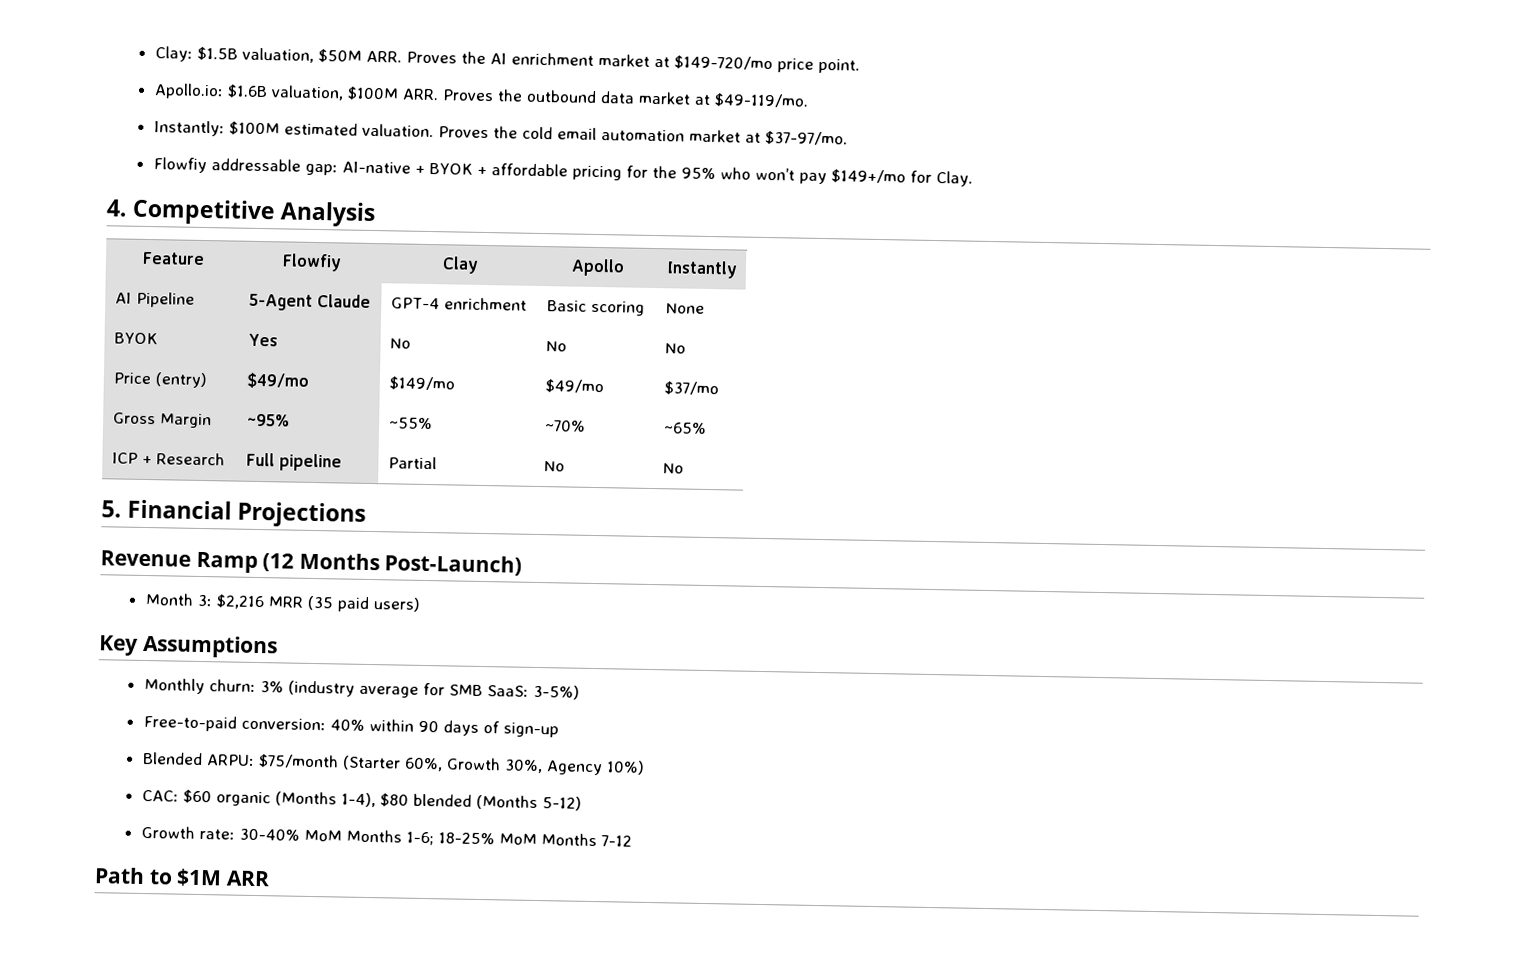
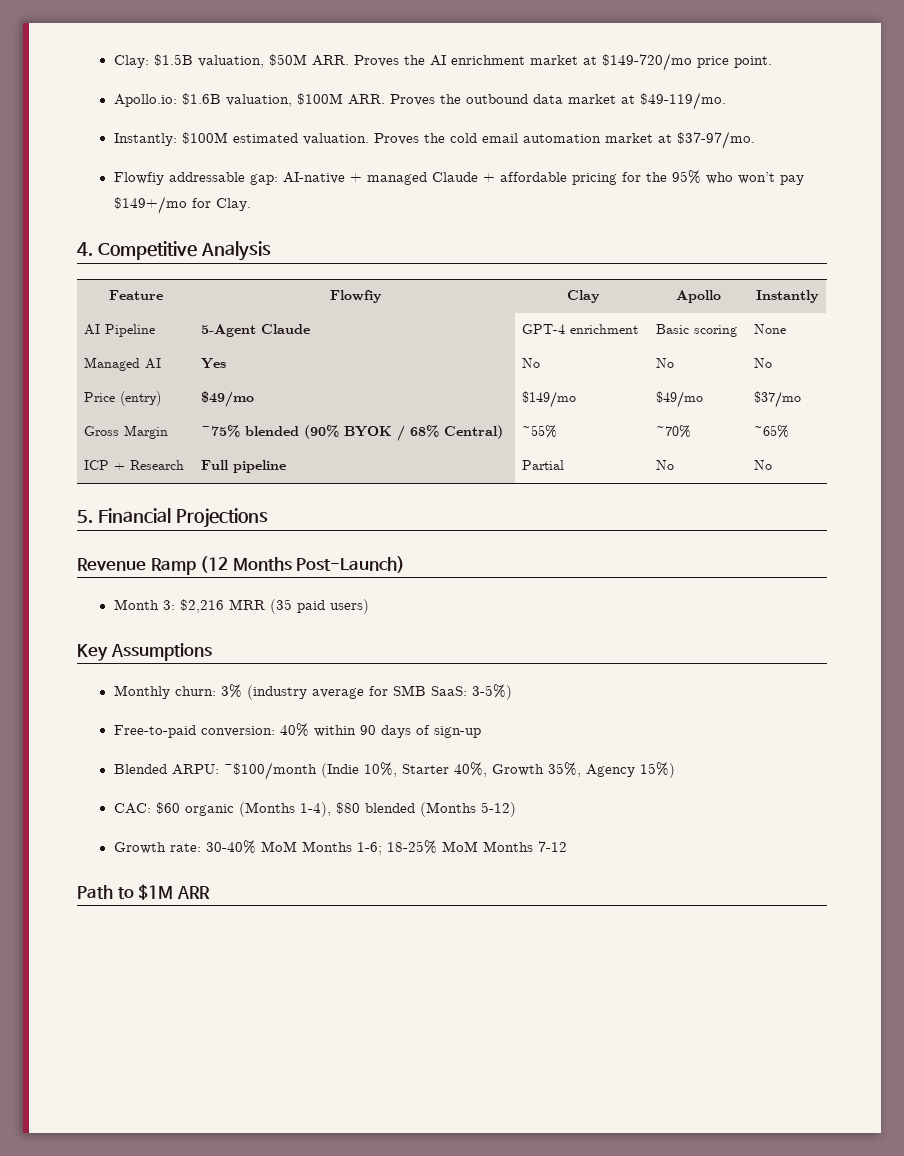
[428,162,473,175] BYOK -> [366,172,478,185] managed Claude
[113,332,158,345] BYOK -> [84,357,162,371] Managed AI
[246,413,290,427] ~95% -> [201,425,504,441] ~75% blended (90% BYOK / 68% Central)
[257,754,645,776] $75/month (Starter 60%, Growth 30%, Agency 10%) -> [223,762,675,780] ~$100/month (Indie 10%, Starter 40%, Growth 35%, Agency 15%)

